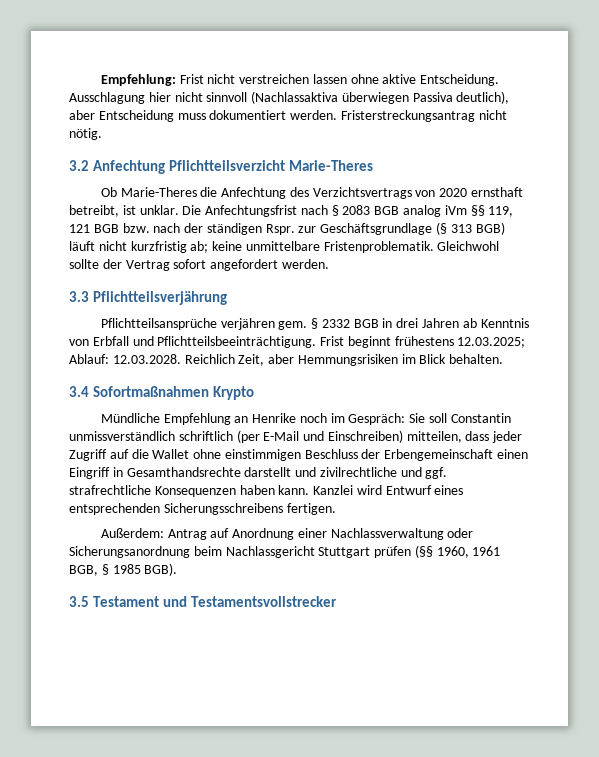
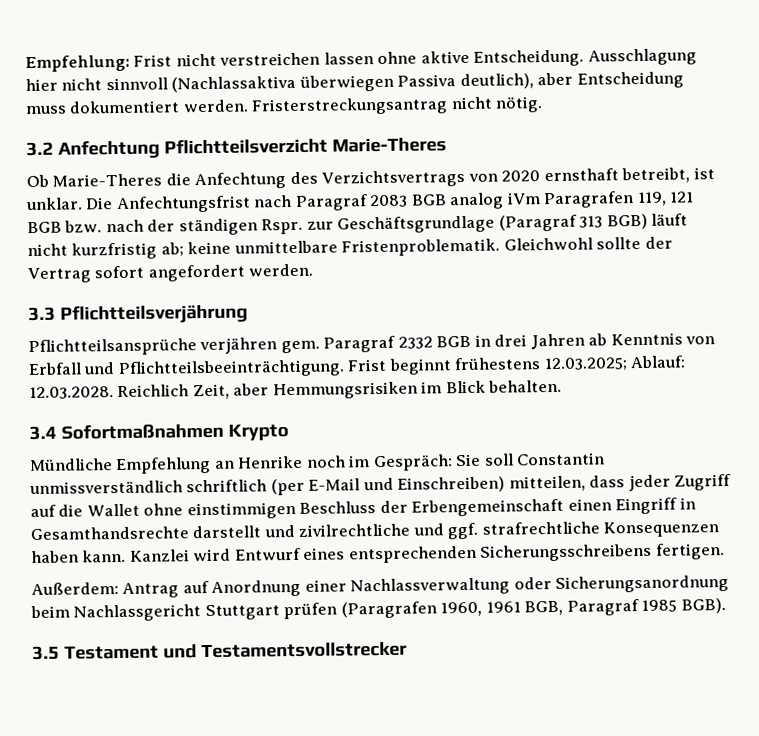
[331,205,339,216] § -> [295,194,368,211] Paragraf
[470,205,485,216] §§ -> [543,191,635,209] Paragrafen
[436,222,448,235] (§ -> [498,214,577,232] (Paragraf
[311,318,319,329] § -> [323,335,396,353] Paragraf
[414,545,433,558] (§§ -> [340,601,437,619] (Paragrafen
[101,564,109,575] § -> [566,599,639,616] Paragraf

